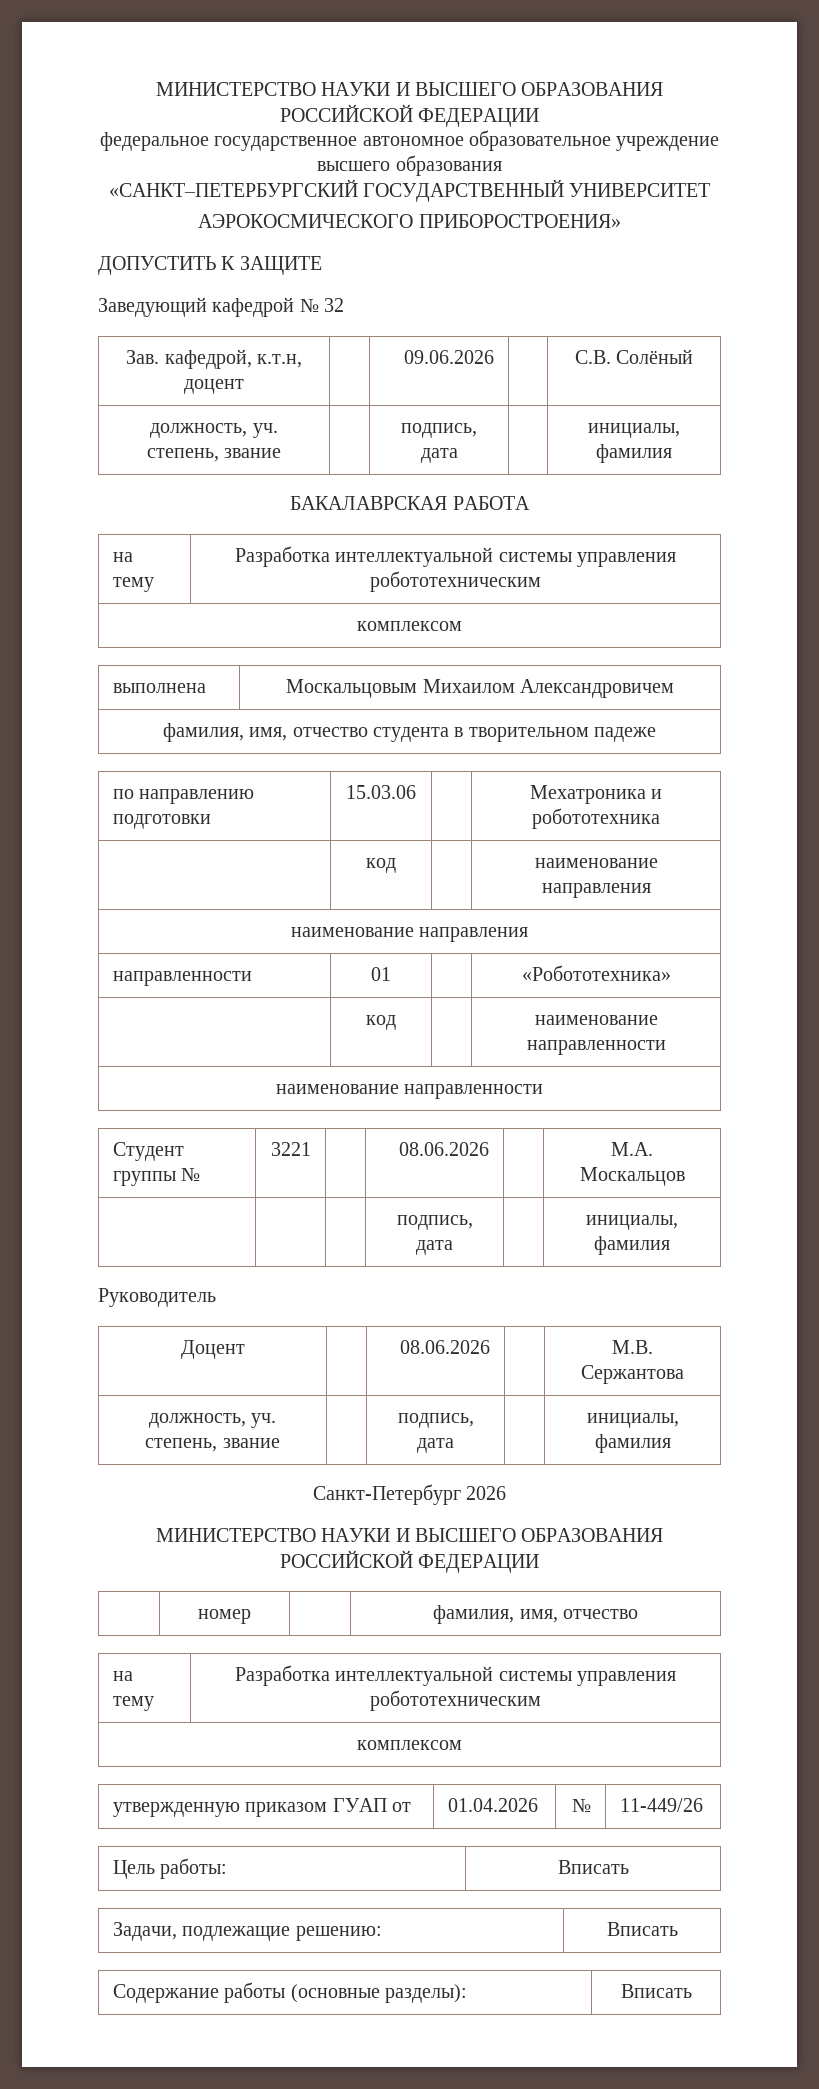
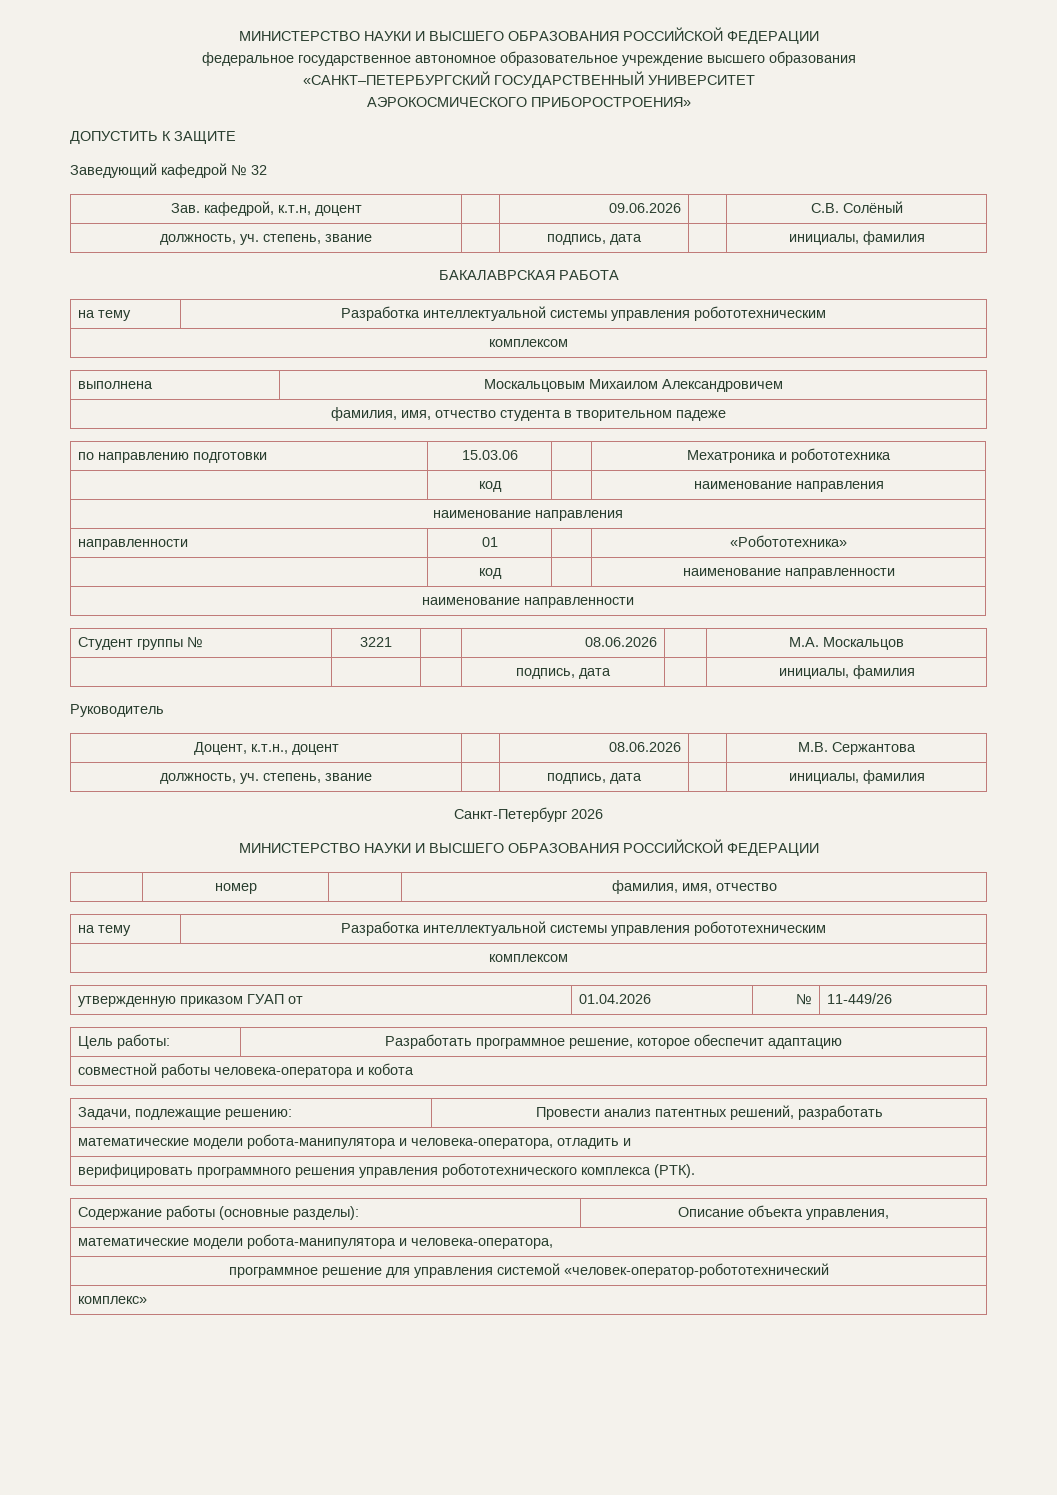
[180,1340,245,1359] Доцент -> [193,742,339,755] Доцент, к.т.н., доцент
[557,1860,629,1874] [112,1922,382,1941] [606,1922,678,1936] [112,1982,468,2003] [620,1984,692,1998] Вписать // Задачи, подлежащие решению: | Вписать // Содержание работы (основные разделы): | Вписать -> [385,1034,842,1049] [77,1063,414,1078] [77,1107,292,1120] [535,1105,883,1120] [77,1134,631,1149] [77,1163,695,1178] [77,1205,359,1220] [678,1205,889,1220] [77,1234,553,1249] [228,1263,829,1278] [77,1296,147,1304] Разработать программное решение, которое обеспечит адаптацию // совместной работы человека-оператора и кобота // Задачи, подлежащие решению: | Провести анализ патентных решений, разработать // математические модели робота-манипулятора и человека-оператора, отладить и // верифицировать программного решения управления робототехнического комплекса (РТК). // Содержание работы (основные разделы): | Описание объекта управления, // математические модели робота-манипулятора и человека-оператора, // программное решение для управления системой «человек-оператор-робототехнический // комплекс»

